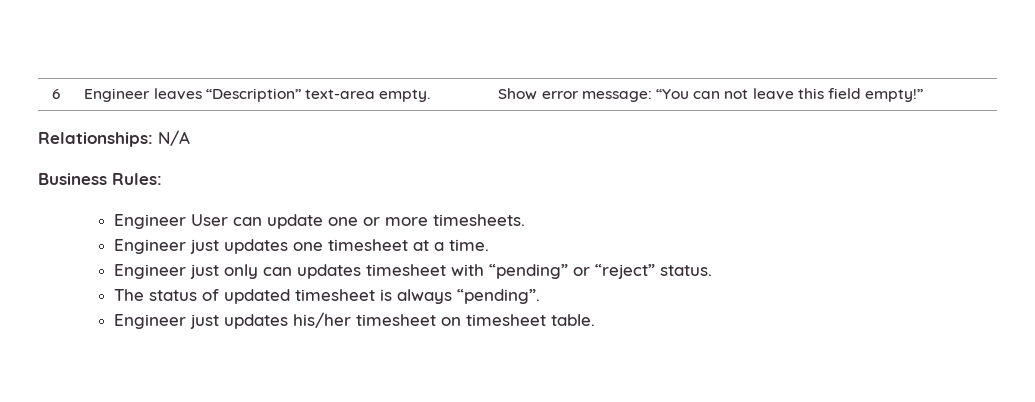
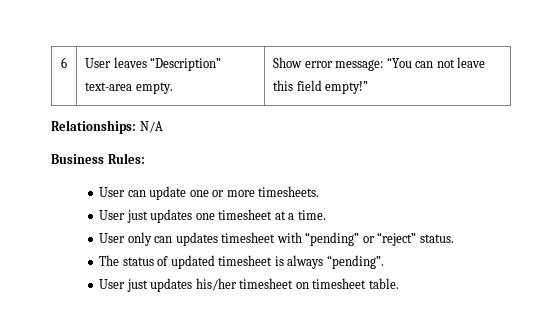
[84,88,151,102] Engineer -> [85,58,112,68] User
[114,214,187,229] Engineer -> (145, 158) none
[114,239,187,254] Engineer -> [99,210,126,220] User
[114,264,220,279] Engineer just -> [99,233,126,243] User
[114,314,187,329] Engineer -> [99,279,126,289] User

